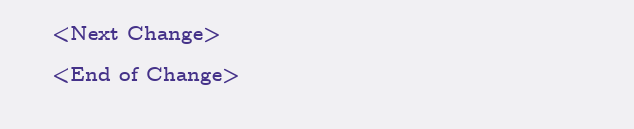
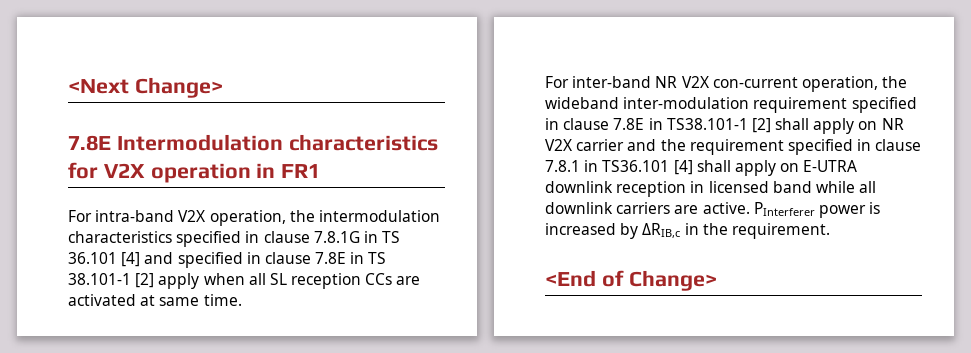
(221, 35) none -> [68,134,438,151] [68,162,321,183] [68,210,440,226] [68,231,401,247] [68,252,387,268] [68,273,421,289] [68,294,242,306] [545,76,908,92] [545,97,917,113] [545,118,904,134] [545,139,922,155] [545,160,858,176] [545,181,877,197] [545,202,881,218] [545,223,830,239] // 7.8E Intermodulation characteristics for V2X operation in FR1 // For intra-band V2X operation, the intermodulation characteristics specified in clause 7.8.1G in TS 36.101 [4] and specified in clause 7.8E in TS 38.101-1 [2] apply when all SL reception CCs are activated at same time. // For inter-band NR V2X con-current operation, the wideband inter-modulation requirement specified in clause 7.8E in TS38.101-1 [2] shall apply on NR V2X carrier and the requirement specified in clause 7.8.1 in TS36.101 [4] shall apply on E-UTRA downlink reception in licensed band while all downlink carriers are active. PInterferer power is increased by ΔRIB,c in the requirement.

